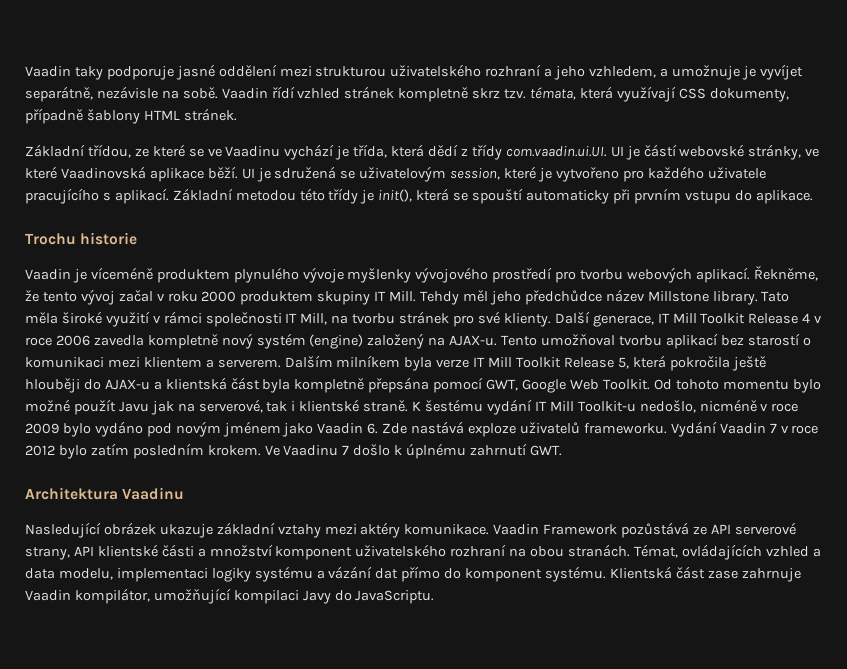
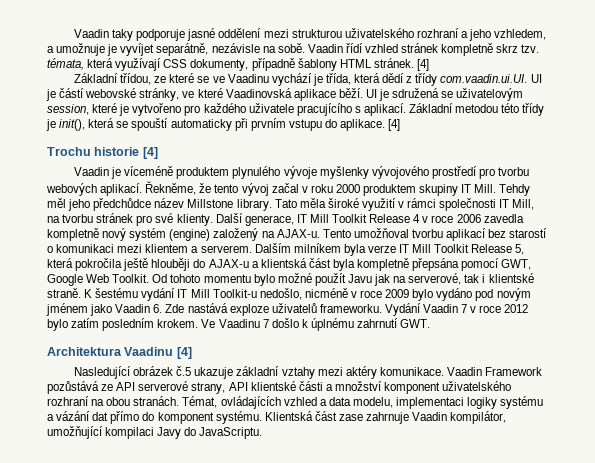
(237, 114) none -> [416,59,429,71] [4]
(813, 197) none -> [388,119,401,131] [4]
(138, 238) none -> [142,147,158,159] [4]
(185, 493) none -> [176,347,192,359] [4]
(156, 528) none -> [176,366,192,376] č.5

